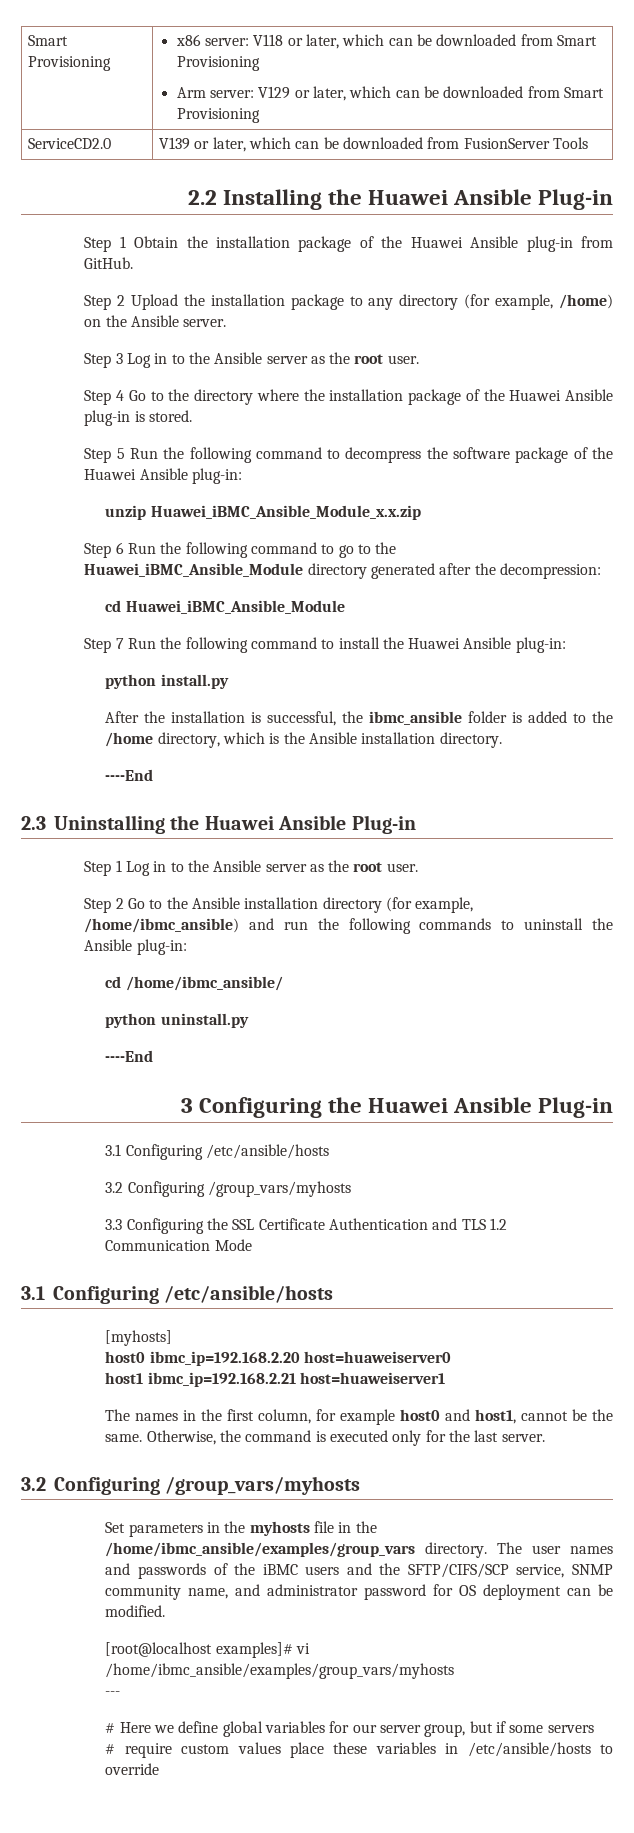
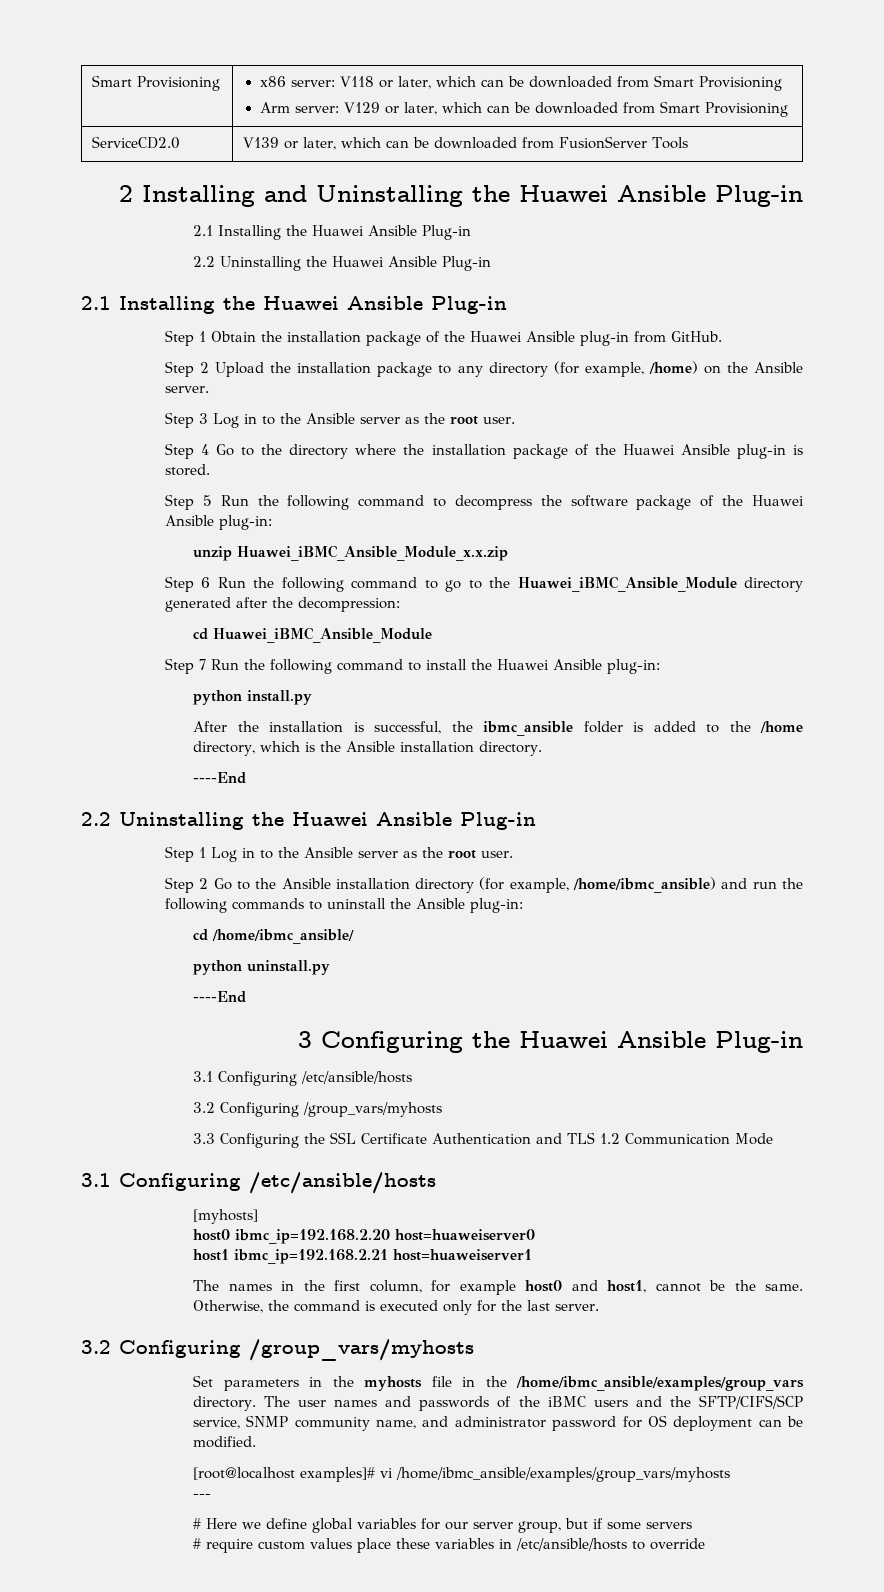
[187,190,217,205] 2.2 -> [119,185,803,207] [192,225,471,240] [192,256,491,271] [81,296,111,310] 2 Installing and Uninstalling the Huawei Ansible Plug-in // 2.1 Installing the Huawei Ansible Plug-in // 2.2 Uninstalling the Huawei Ansible Plug-in // 2.1
[21,816,46,830] 2.3 -> [81,812,111,826] 2.2

